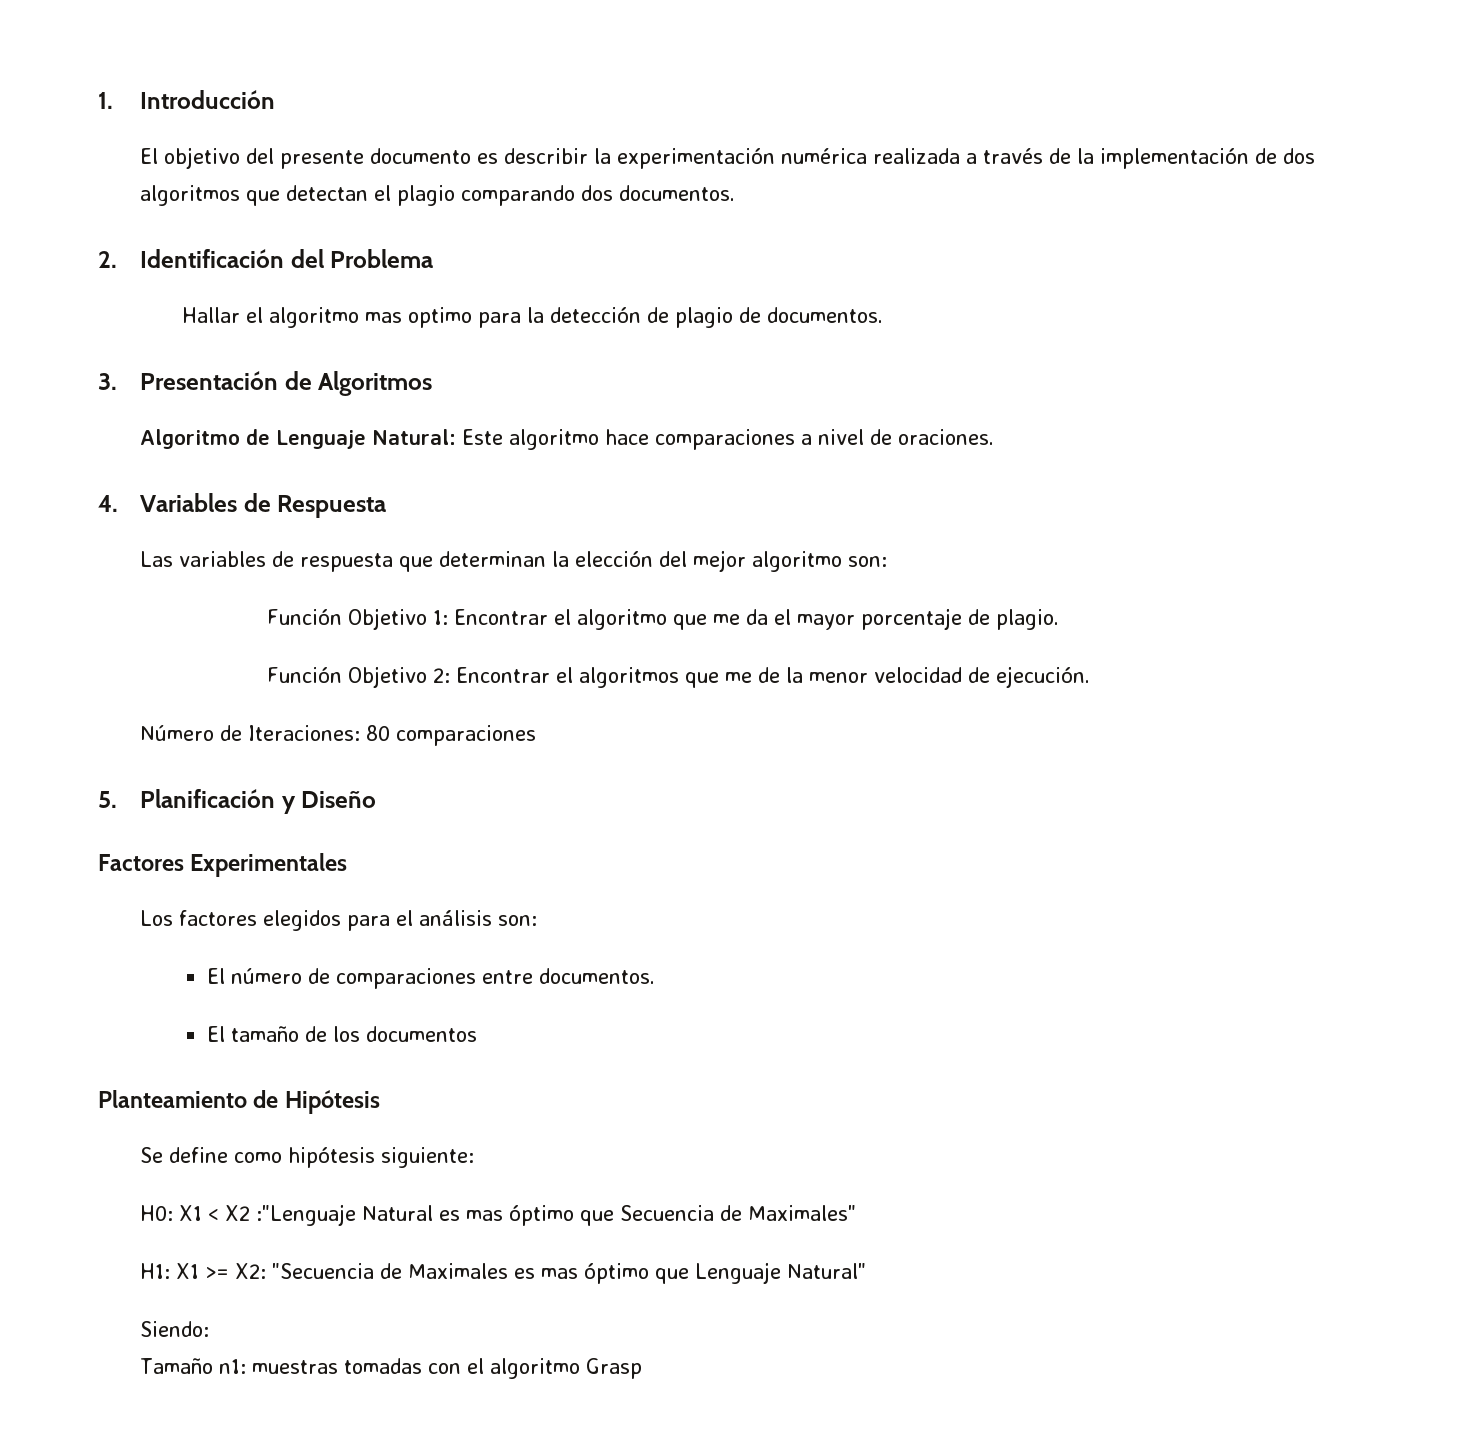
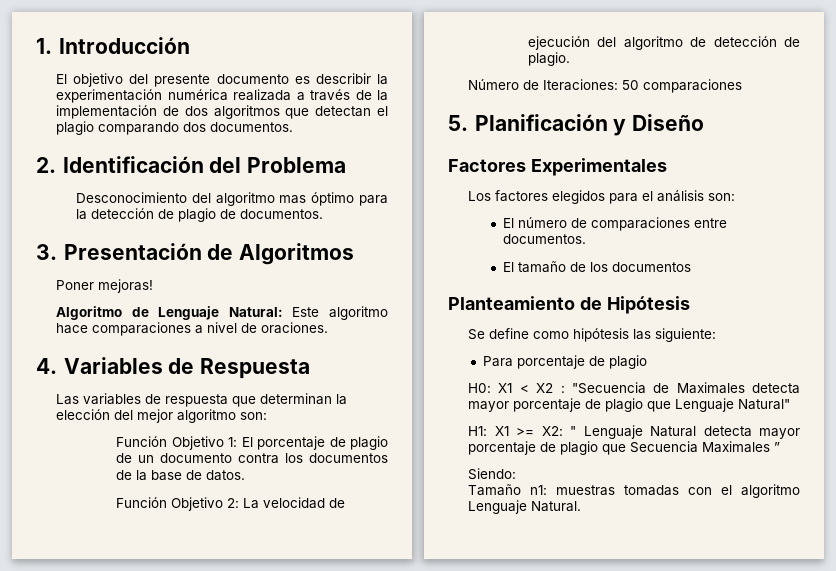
[182,307,264,323] Hallar el -> [76,192,211,203] Desconocimiento del
[408,307,473,328] optimo -> [311,192,355,206] óptimo
(433, 383) none -> [56,279,154,293] // Poner mejoras!
[453,608,1059,630] [266,666,1090,688] Encontrar el algoritmo que me da el mayor porcentaje de plagio. // Función Objetivo 2: Encontrar el algoritmos que me de la menor velocidad de ejecución. -> [241,436,388,450] [116,453,388,464] [116,470,246,481] [116,497,346,511] [528,36,800,50] [528,52,571,66] El porcentaje de plagio de un documento contra los documentos de la base de datos. // Función Objetivo 2: La velocidad de ejecución del algoritmo de detección de plagio.
[366,725,391,741] 80 -> [622,80,640,90] 50
(376, 1157) none -> [633,329,652,340] las
(475, 1157) none -> [482,355,647,369] // Para porcentaje de plagio
[256,1204,857,1226] [140,1262,867,1284] :"Lenguaje Natural es mas óptimo que Secuencia de Maximales" // H1: X1 >= X2: "Secuencia de Maximales es mas óptimo que Lenguaje Natural" -> [560,382,800,394] [468,398,791,412] [468,425,800,439] [468,441,781,455] : "Secuencia de Maximales detecta mayor porcentaje de plagio que Lenguaje Natural" // H1: X1 >= X2: " Lenguaje Natural detecta mayor porcentaje de plagio que Secuencia Maximales ”
[586,1358,643,1379] Grasp -> [468,500,582,514] Lenguaje Natural.

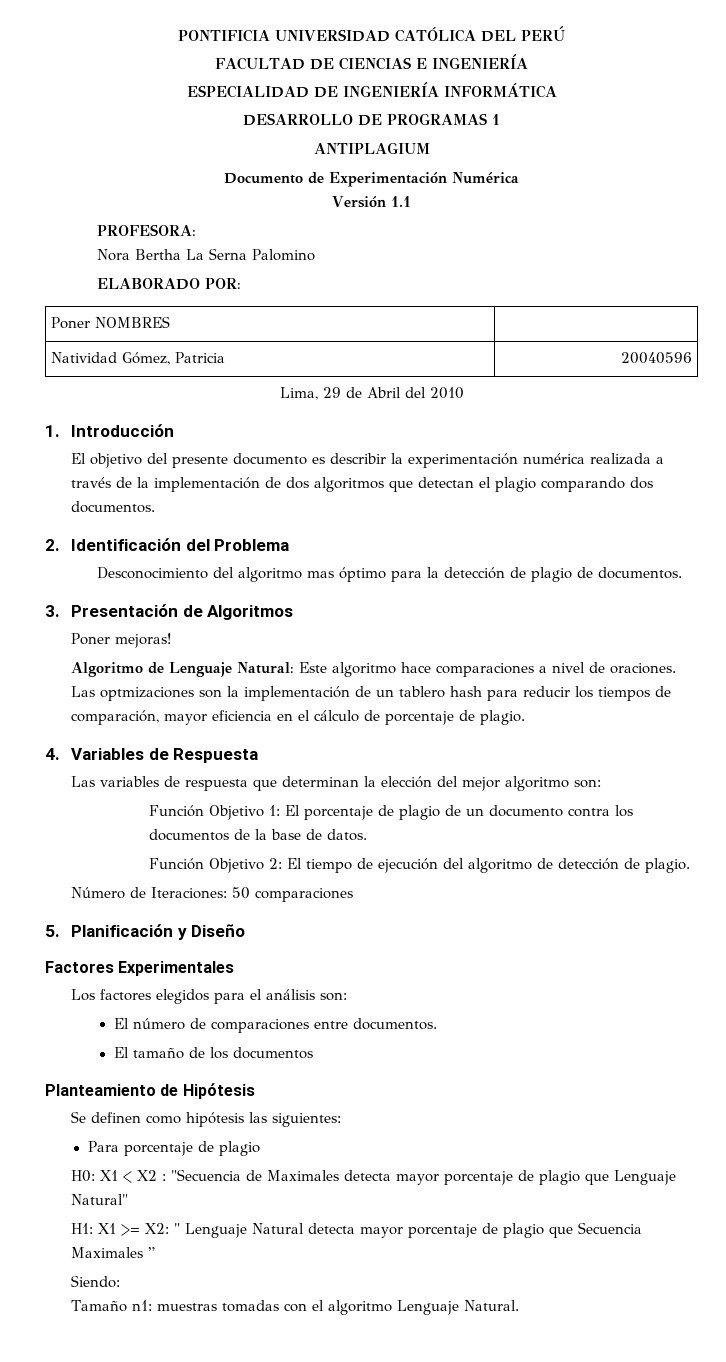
(36, 46) none -> [178,26,565,42] [215,54,528,70] [186,82,557,98] [243,113,500,126] [313,142,430,154] [224,172,519,187] [332,196,411,208] [97,224,197,236] [97,248,316,261] [97,278,242,290] [51,316,171,329] [51,352,226,365] [620,352,692,364] [279,387,464,400] PONTIFICIA UNIVERSIDAD CATÓLICA DEL PERÚ // FACULTAD DE CIENCIAS E INGENIERÍA // ESPECIALIDAD DE INGENIERÍA INFORMÁTICA // DESARROLLO DE PROGRAMAS 1 // ANTIPLAGIUM // Documento de Experimentación Numérica // Versión 1.1 // PROFESORA: // Nora Bertha La Serna Palomino // ELABORADO POR: // Poner NOMBRES | // Natividad Gómez, Patricia | 20040596 // Lima, 29 de Abril del 2010 //
(329, 328) none -> [71,686,672,701] [71,710,526,725] Las optmizaciones son la implementación de un tablero hash para reducir los tiempos de comparación, mayor eficiencia en el cálculo de porcentaje de plagio.
[243,497,326,509] La velocidad -> [287,858,353,873] El tiempo
[489,328,530,339] define -> [91,1112,142,1123] definen
[655,328,717,342] siguiente: -> [272,1113,342,1127] siguientes:

